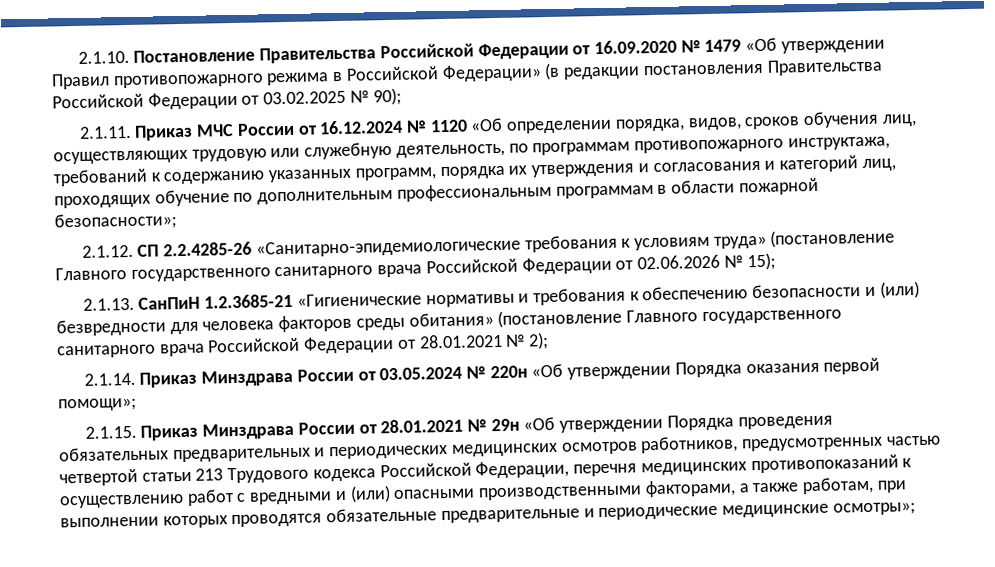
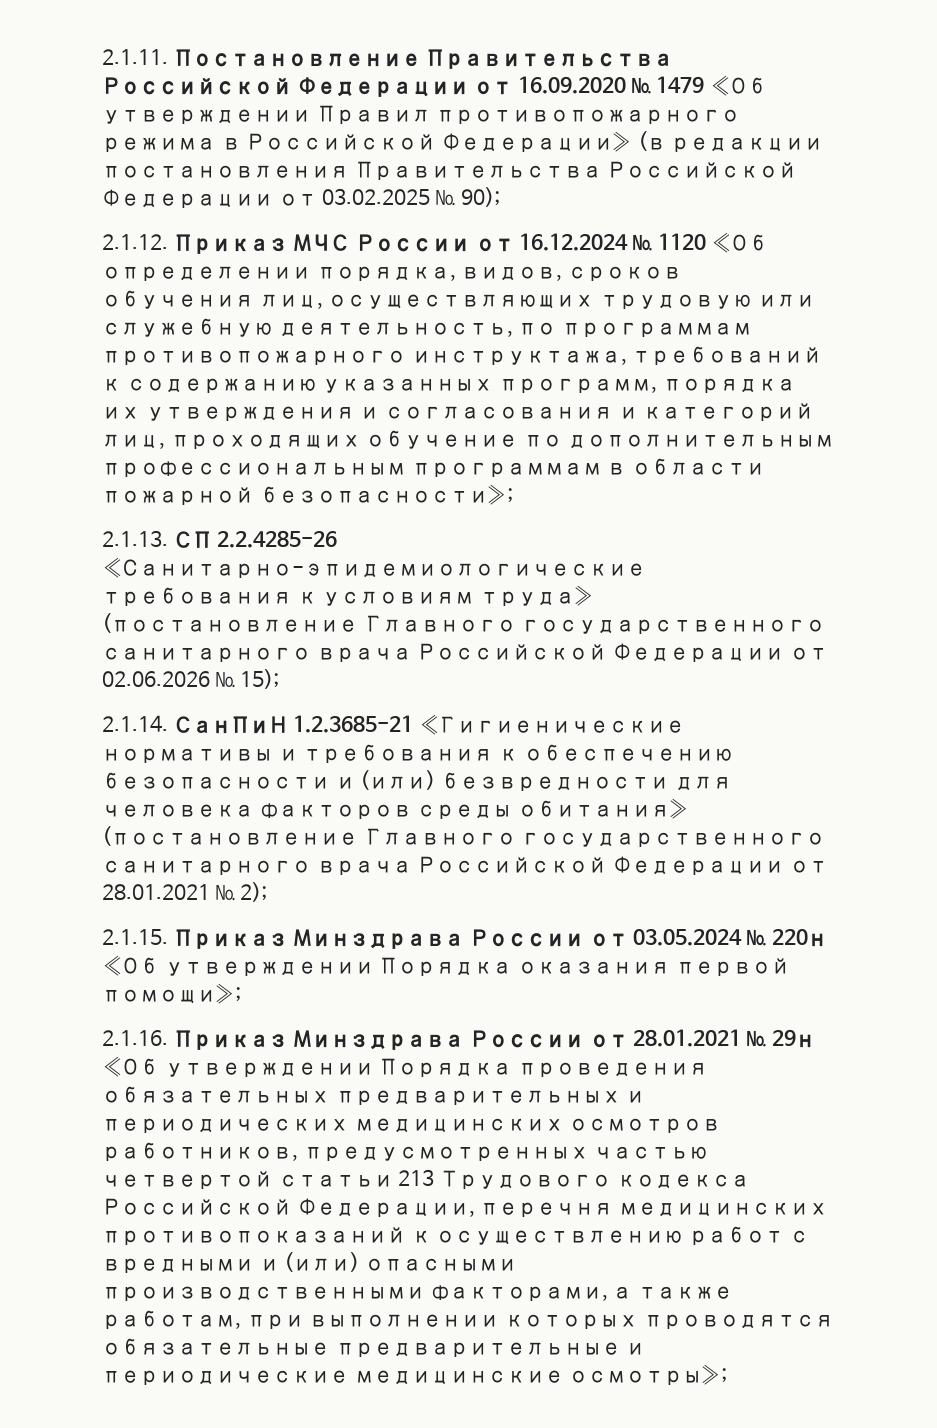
[77,50,130,64] 2.1.10. -> [102,49,168,65] 2.1.11.
[78,125,132,139] 2.1.11. -> [102,234,168,250] 2.1.12.
[81,244,134,258] 2.1.12. -> [102,530,168,547] 2.1.13.
[82,297,135,311] 2.1.13. -> [102,715,168,732] 2.1.14.
[83,372,136,386] 2.1.14. -> [102,929,168,945] 2.1.15.
[84,425,137,439] 2.1.15. -> [102,1030,168,1046] 2.1.16.

